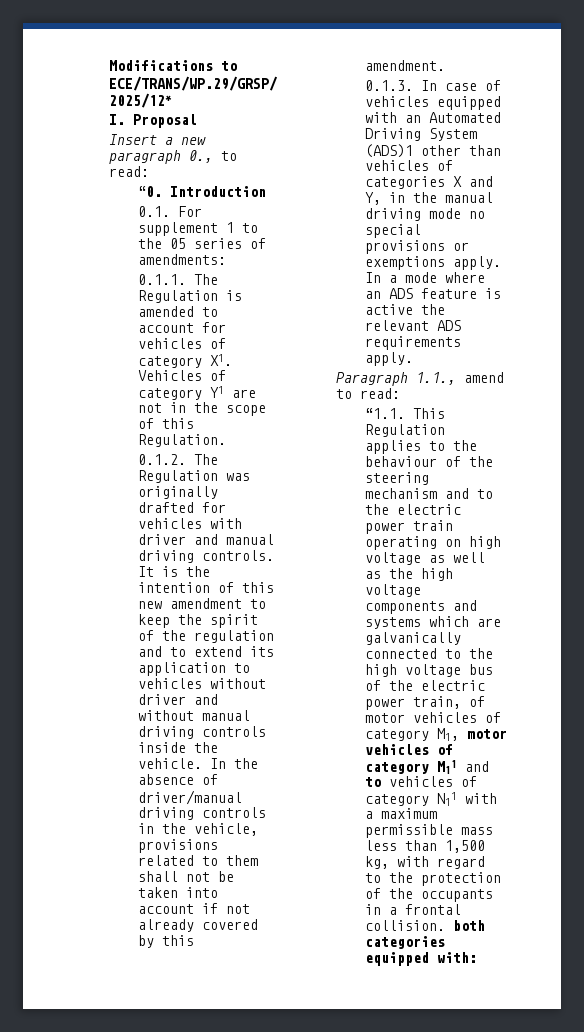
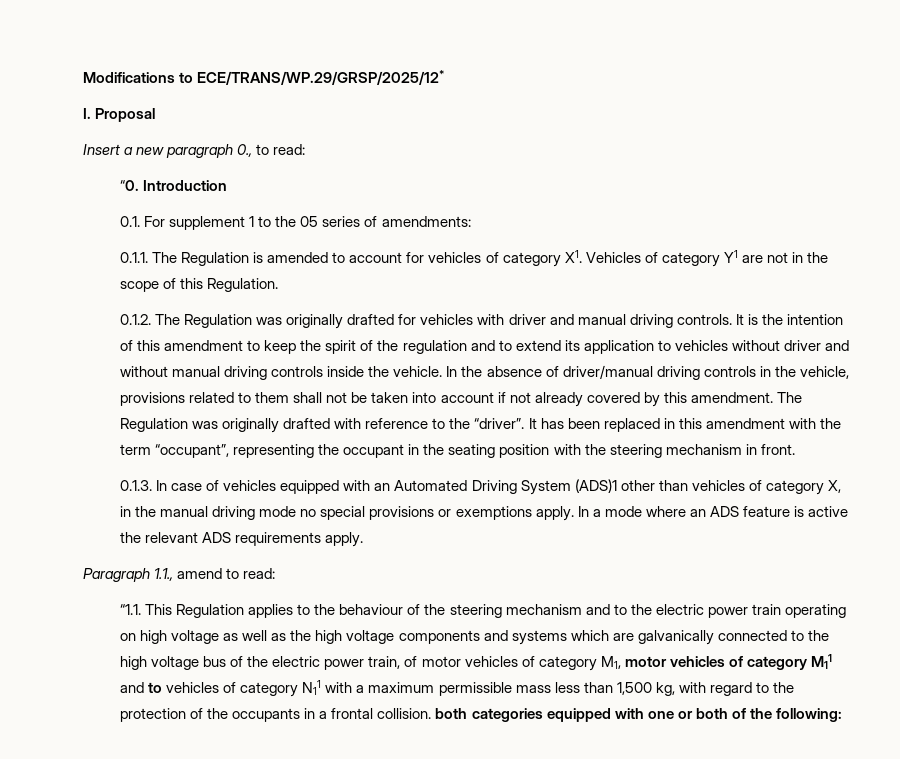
[137,601,162,609] new -> (161, 345) none
(445, 65) none -> [776,392,802,403] [120,418,841,433] [120,444,795,458] The Regulation was originally drafted with reference to the “driver”. It has been replaced in this amendment with the term “occupant”, representing the occupant in the seating position with the steering mechanism in front.
[364,176,493,189] [364,192,381,205] categories X and Y, -> [765,480,841,495] category X,
[436,952,477,963] with: -> [614,708,842,722] with one or both of the following:

